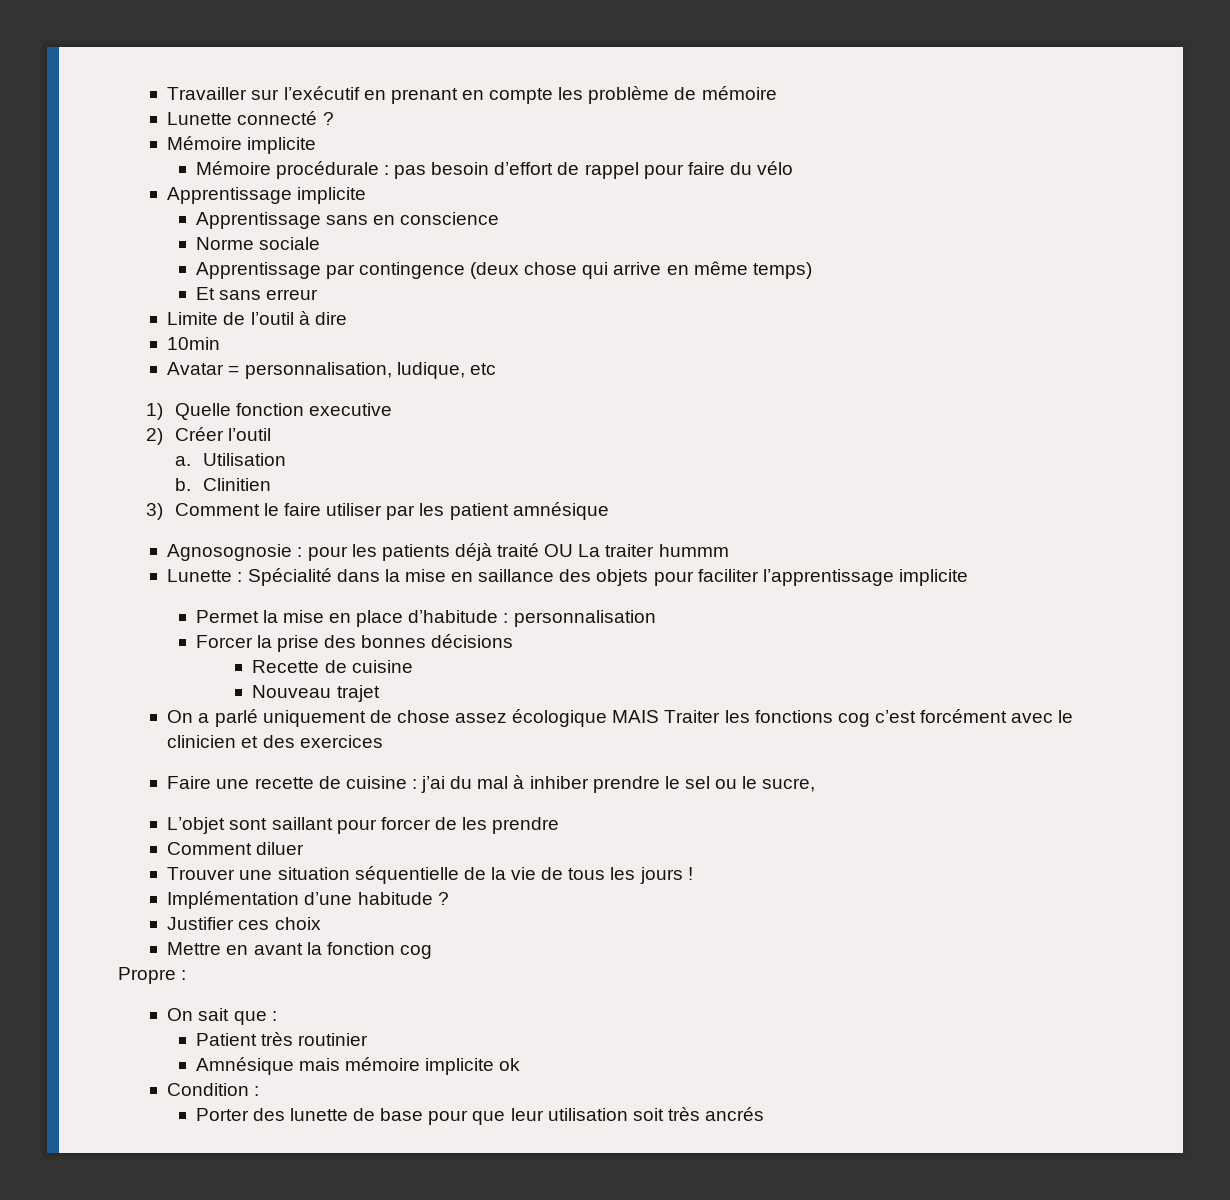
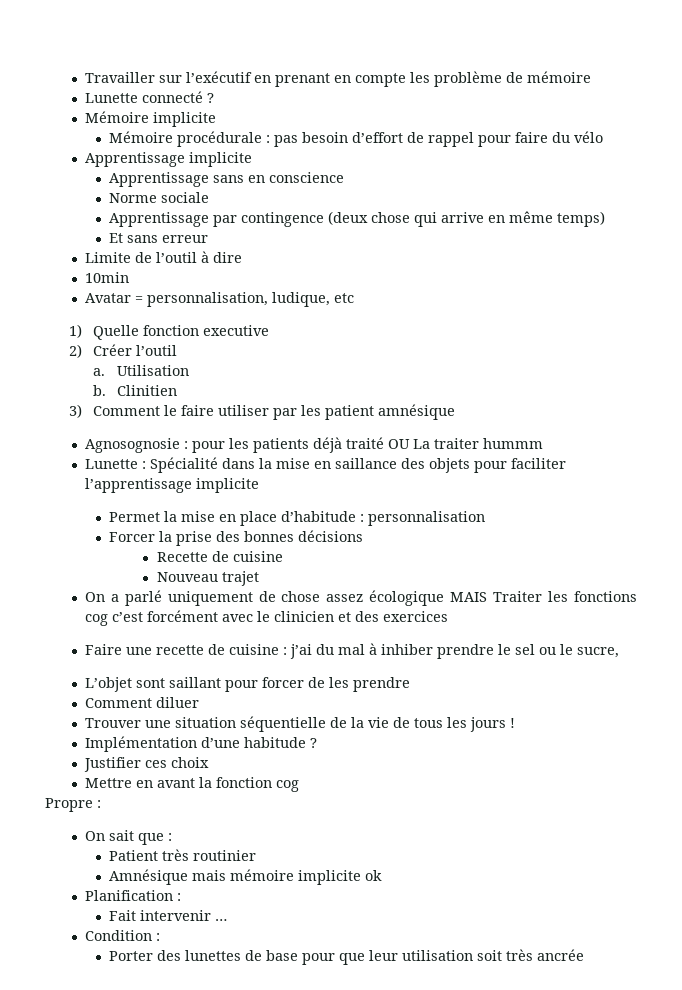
(521, 1064) none -> [84,890,181,901] [108,910,227,921] // Planification : // Fait intervenir …
[289,1108,348,1121] lunette -> [184,950,241,961] lunettes
[705,1107,765,1121] ancrés -> [536,949,584,961] ancrée

